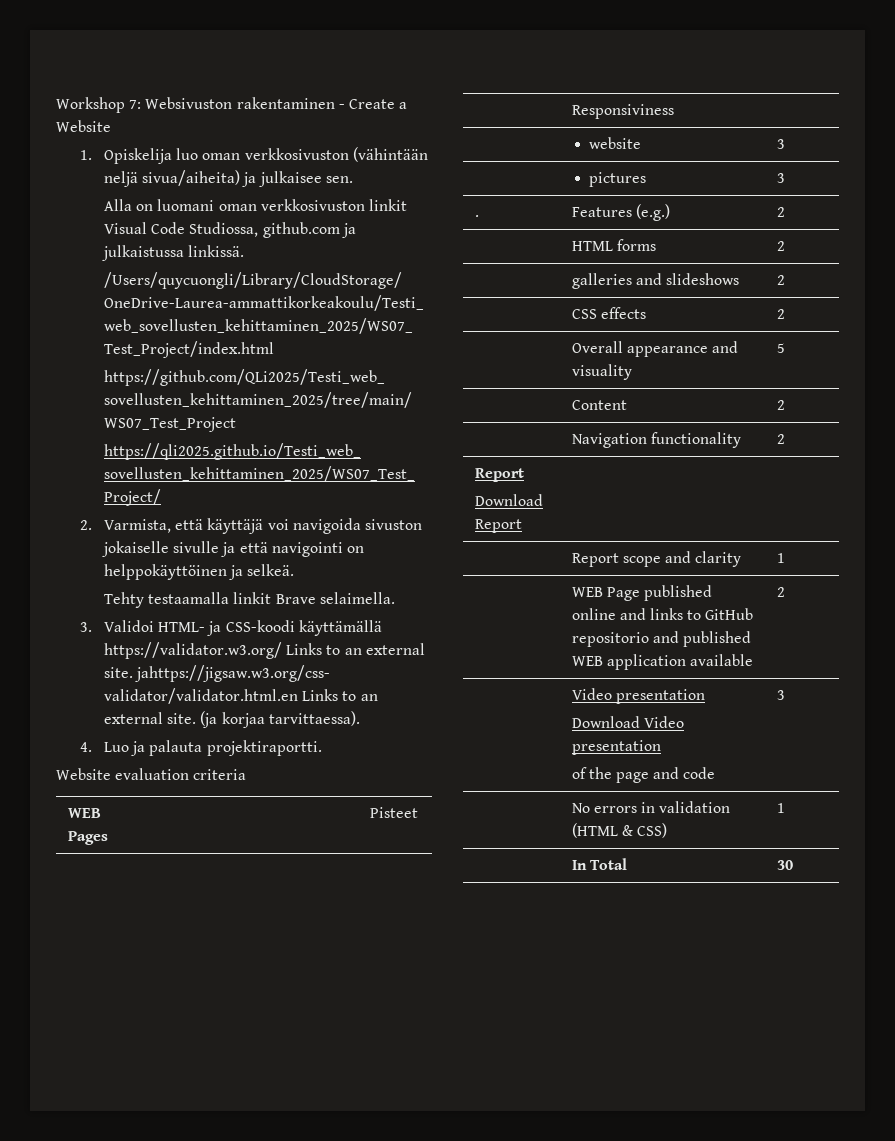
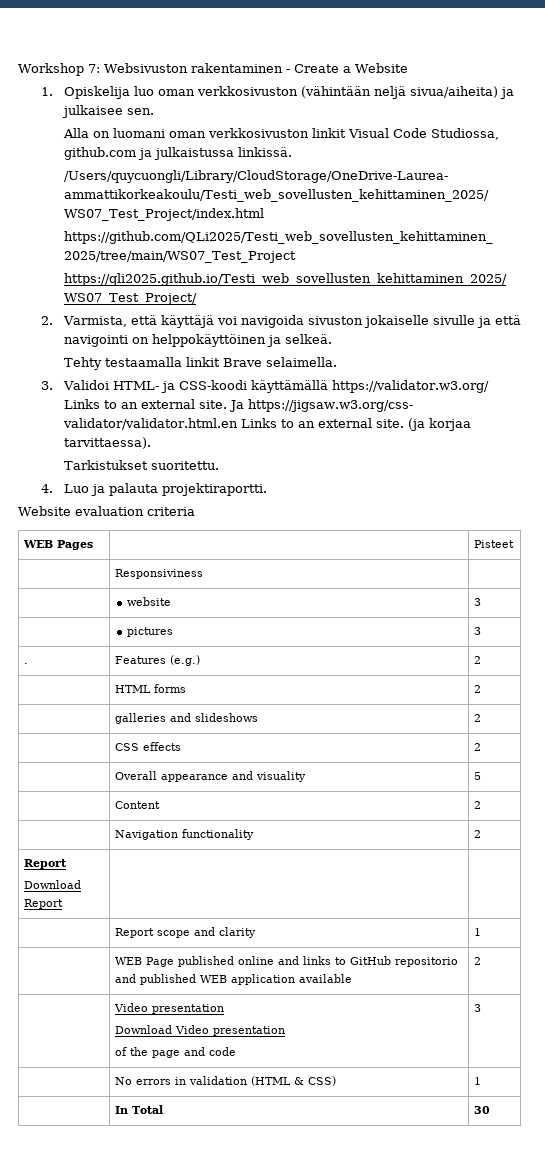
[135,665,331,682] jahttps://jigsaw.w3.org/css- -> [229,399,414,412] Ja https://jigsaw.w3.org/css-
(360, 718) none -> [64,460,220,470] // Tarkistukset suoritettu.

